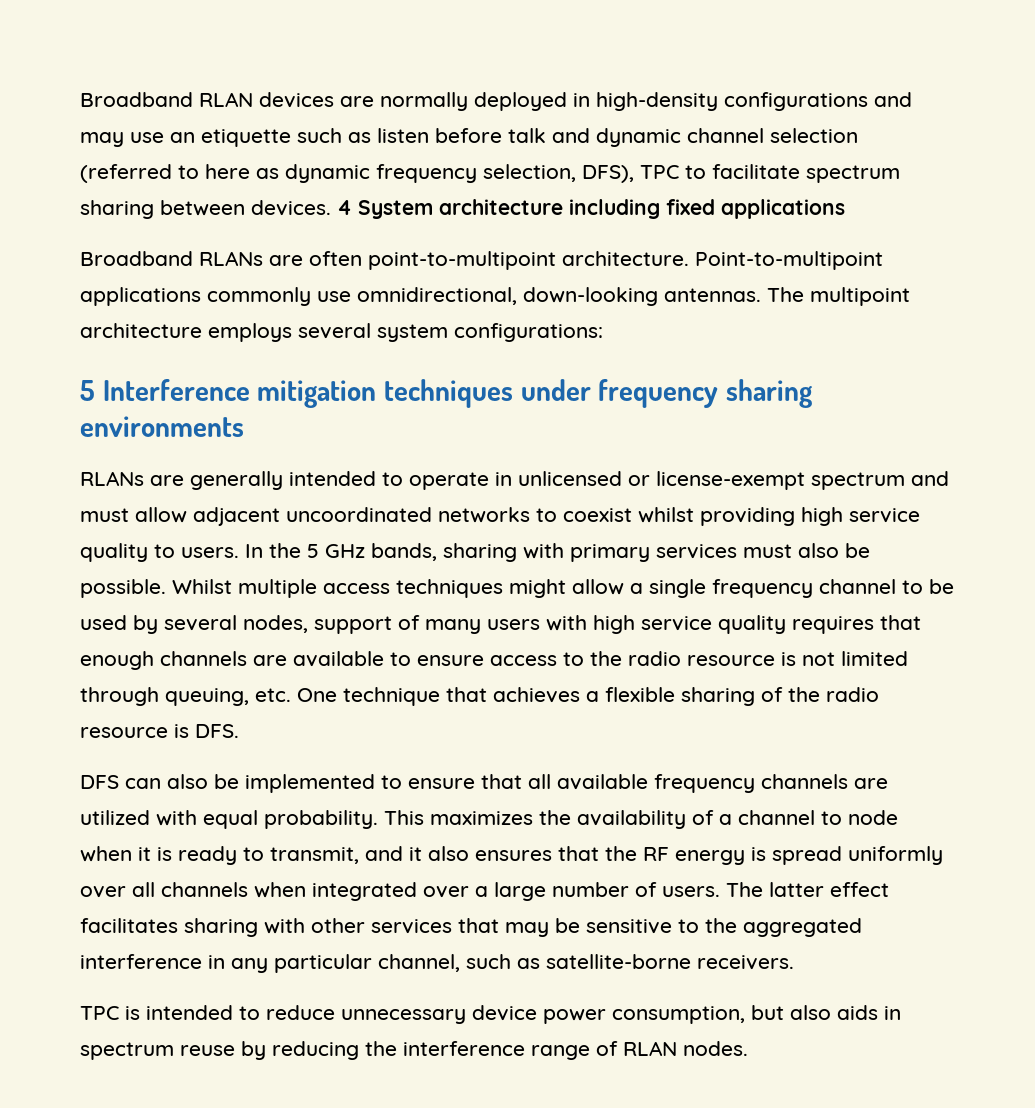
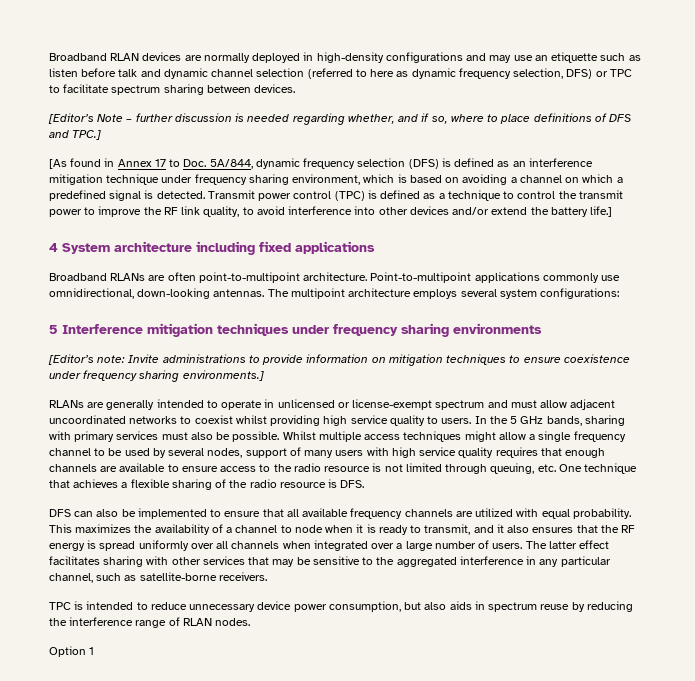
[582,165,634,183] DFS), -> [566,69,608,79] DFS) or
(331, 208) none -> [48,113,632,125] [49,130,102,140] [49,158,593,169] [49,174,623,185] [49,190,623,201] [49,206,613,217] // [Editor’s Note – further discussion is needed regarding whether, and if so, where to place definitions of DFS and TPC.] // [As found in Annex 17 to Doc. 5A/844, dynamic frequency selection (DFS) is defined as an interference mitigation technique under frequency sharing environment, which is based on avoiding a channel on which a predefined signal is detected. Transmit power control (TPC) is defined as a technique to control the transmit power to improve the RF link quality, to avoid interference into other devices and/or extend the battery life.] //
(244, 426) none -> [48,354,630,366] [49,370,264,382] // [Editor’s note: Invite administrations to provide information on mitigation techniques to ensure coexistence under frequency sharing environments.]
(748, 1048) none -> [49,646,95,657] // Option 1

